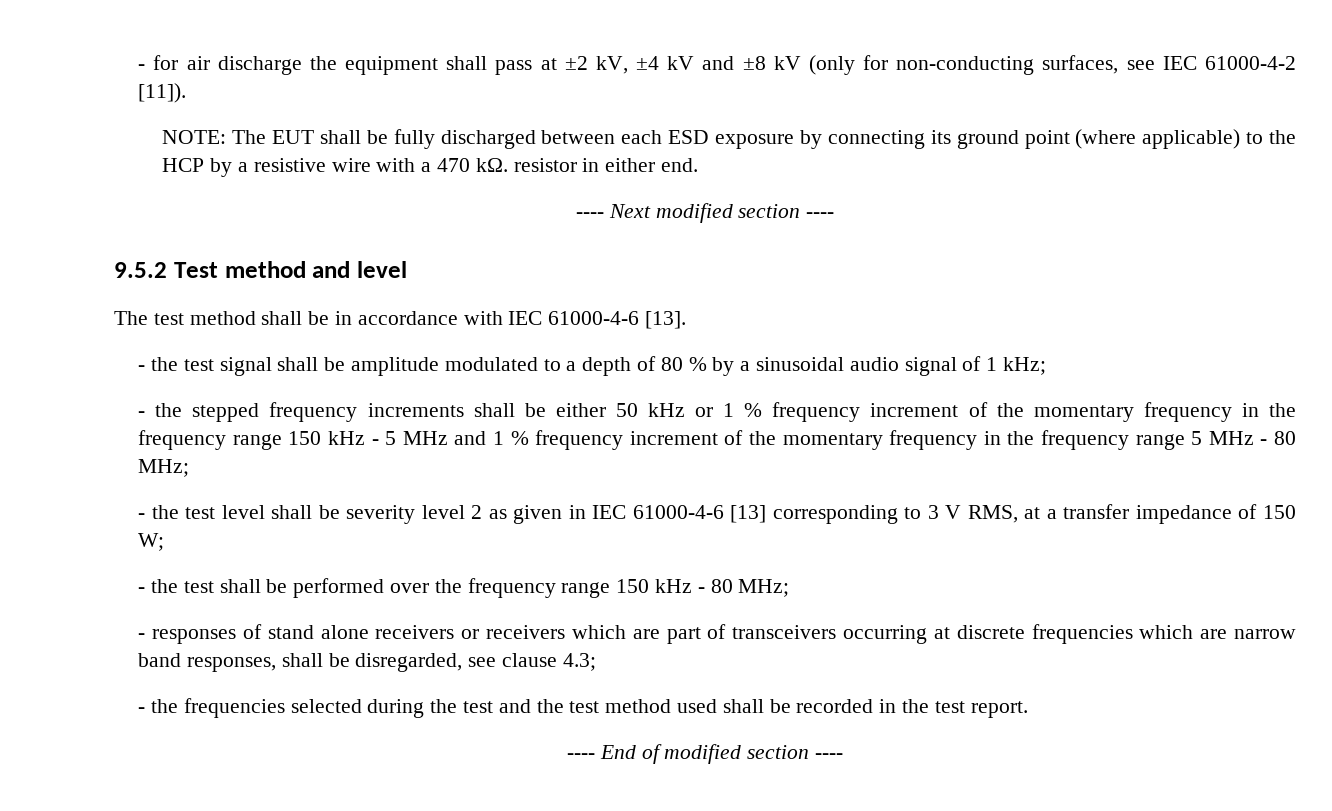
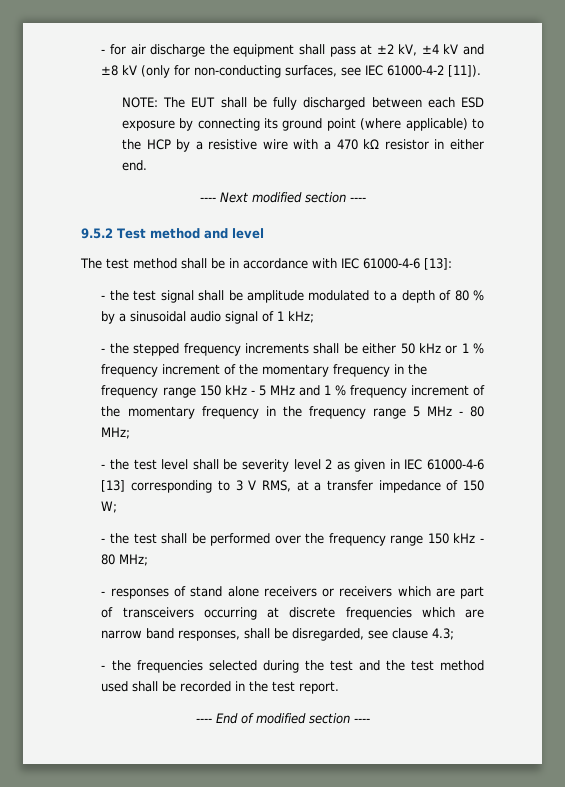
[475,158,508,172] kΩ. -> [363,139,380,149] kΩ
[645,311,687,329] [13]. -> [424,258,452,270] [13]:

